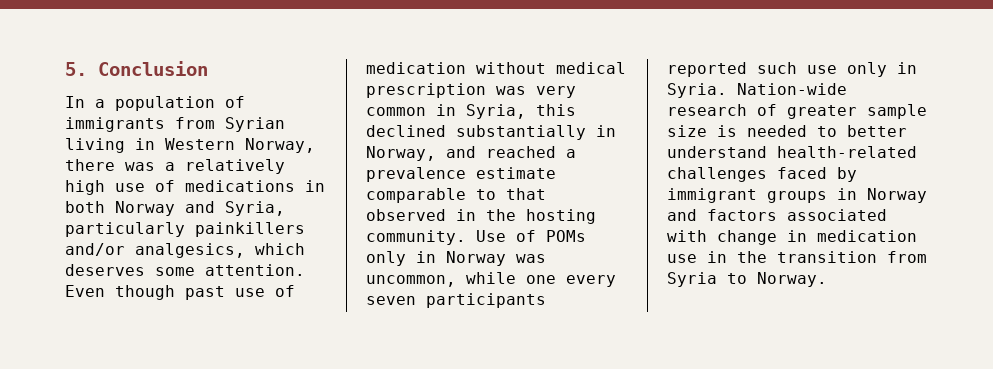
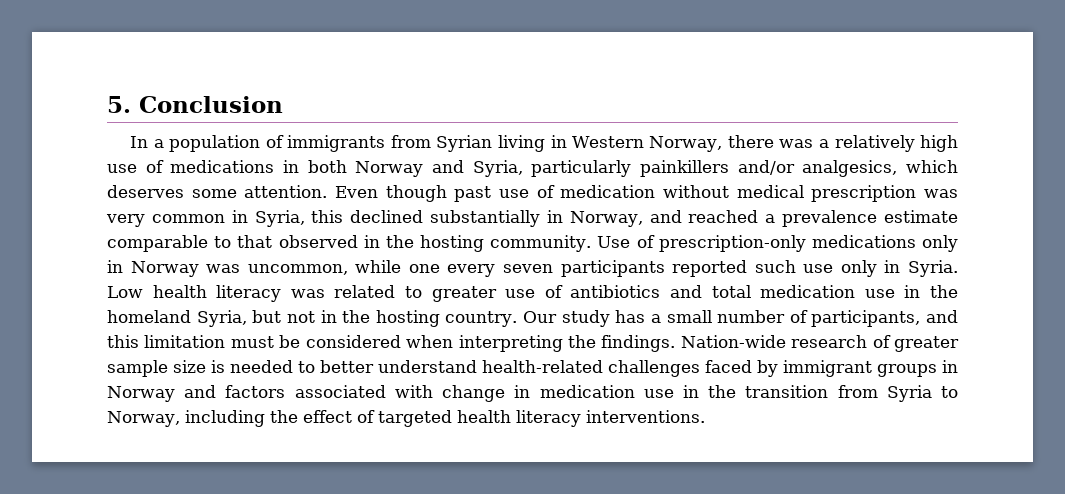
[546,230,586,242] POMs -> [658,235,916,252] prescription-only medications
(727, 90) none -> [107,285,959,302] [107,310,958,327] [107,335,676,352] Low health literacy was related to greater use of antibiotics and total medication use in the homeland Syria, but not in the hosting country. Our study has a small number of participants, and this limitation must be considered when interpreting the findings.
[757,272,827,287] Norway. -> [107,410,705,427] Norway, including the effect of targeted health literacy interventions.

